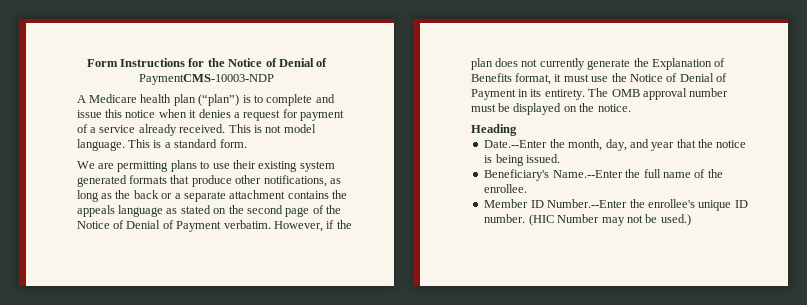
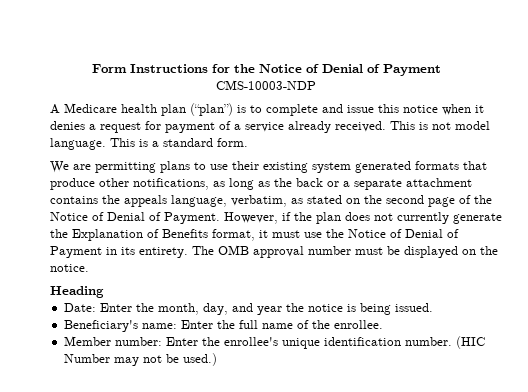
[139,74,274,85] PaymentCMS-10003-NDP -> [382,64,441,76] [216,80,316,90] Payment // CMS-10003-NDP
[117,205,163,217] language -> [170,195,287,207] language, verbatim,
[176,220,271,232] Payment verbatim. -> [163,212,220,224] Payment.
[484,140,548,148] Date.--Enter -> [63,303,132,312] Date: Enter
[676,139,696,148] that -> (282, 310) none
[552,170,623,178] Name.--Enter -> [141,320,213,329] name: Enter
[530,199,628,208] ID Number.--Enter -> [114,337,198,346] number: Enter
[734,200,748,208] ID -> [323,337,401,346] identification

